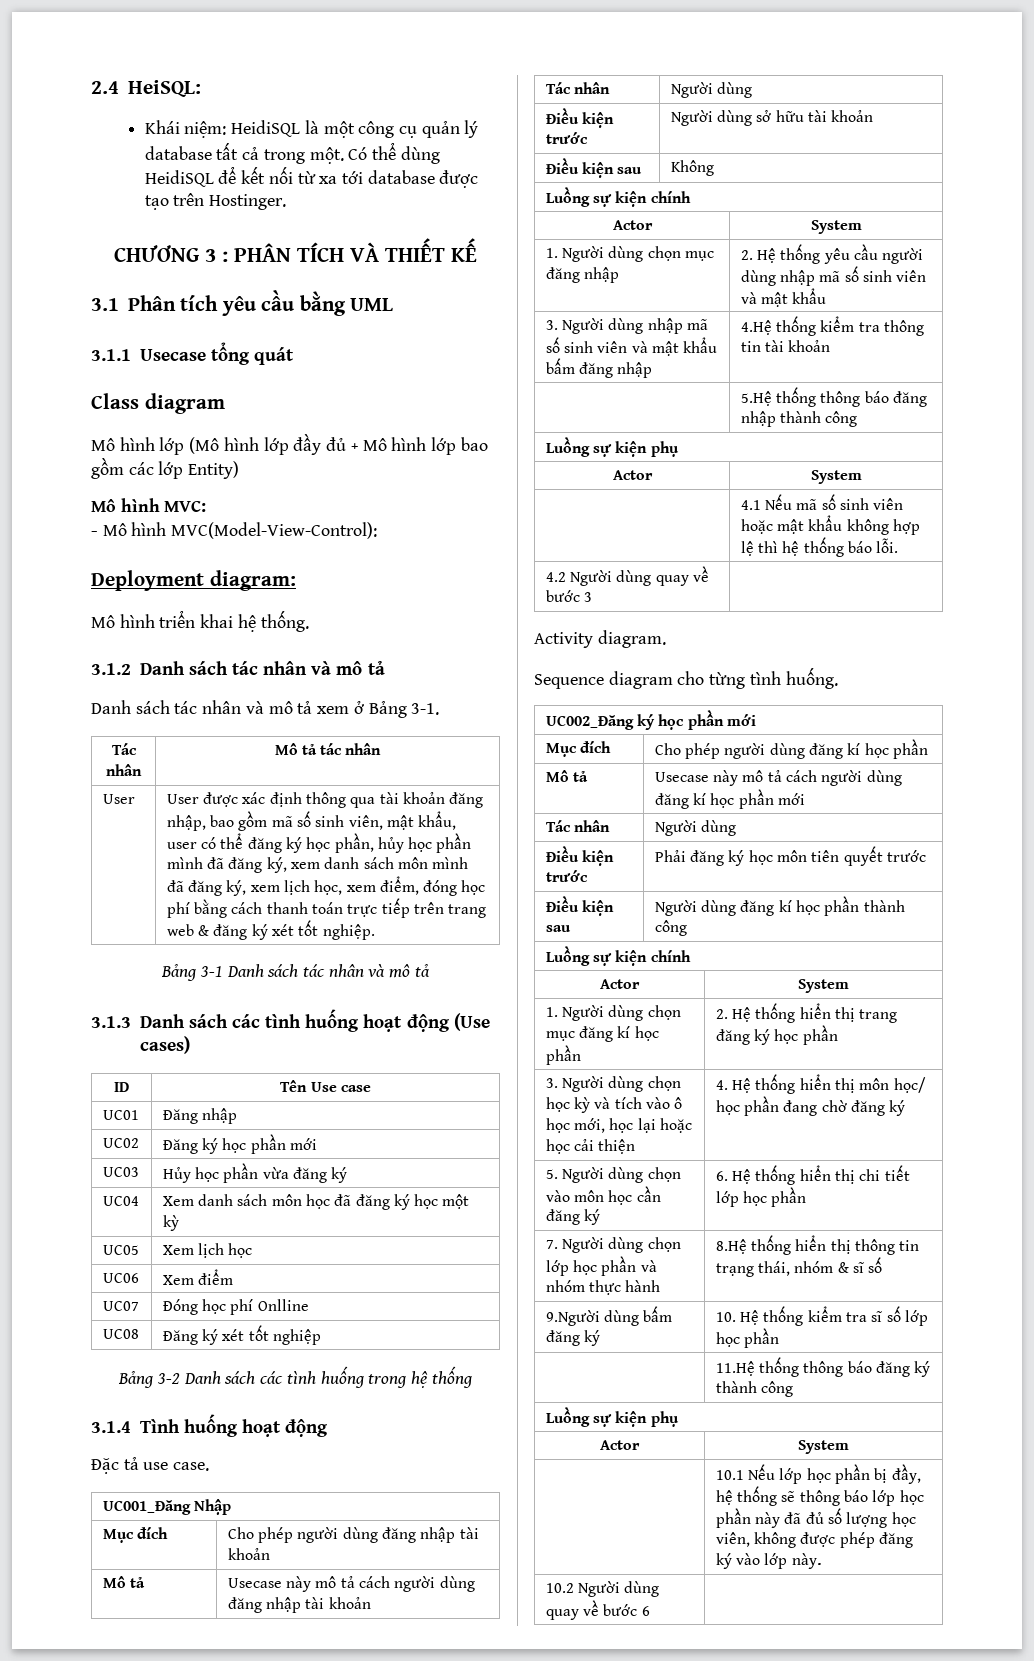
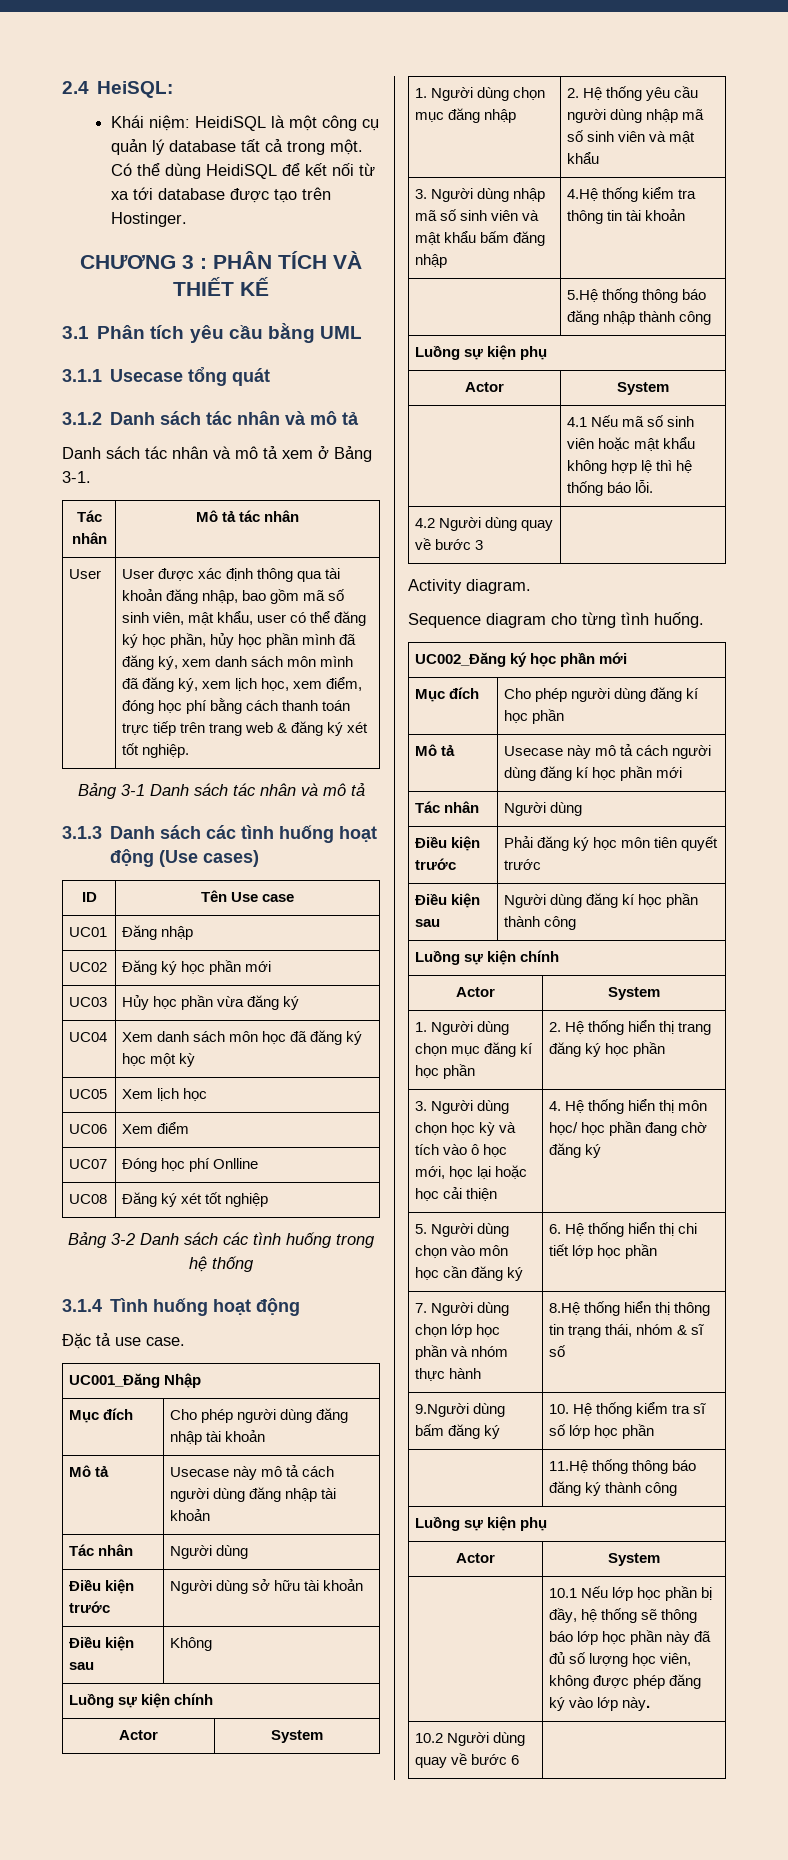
[91,393,225,414] [91,433,488,455] [91,457,240,479] [91,498,207,512] [91,522,378,539] [91,570,296,591] [91,610,309,632] // Class diagram // Mô hình lớp (Mô hình lớp đầy đủ + Mô hình lớp bao gồm các lớp Entity) // Mô hình MVC: // - Mô hình MVC(Model-View-Control): // Deployment diagram: // Mô hình triển khai hệ thống. -> (271, 377) none

